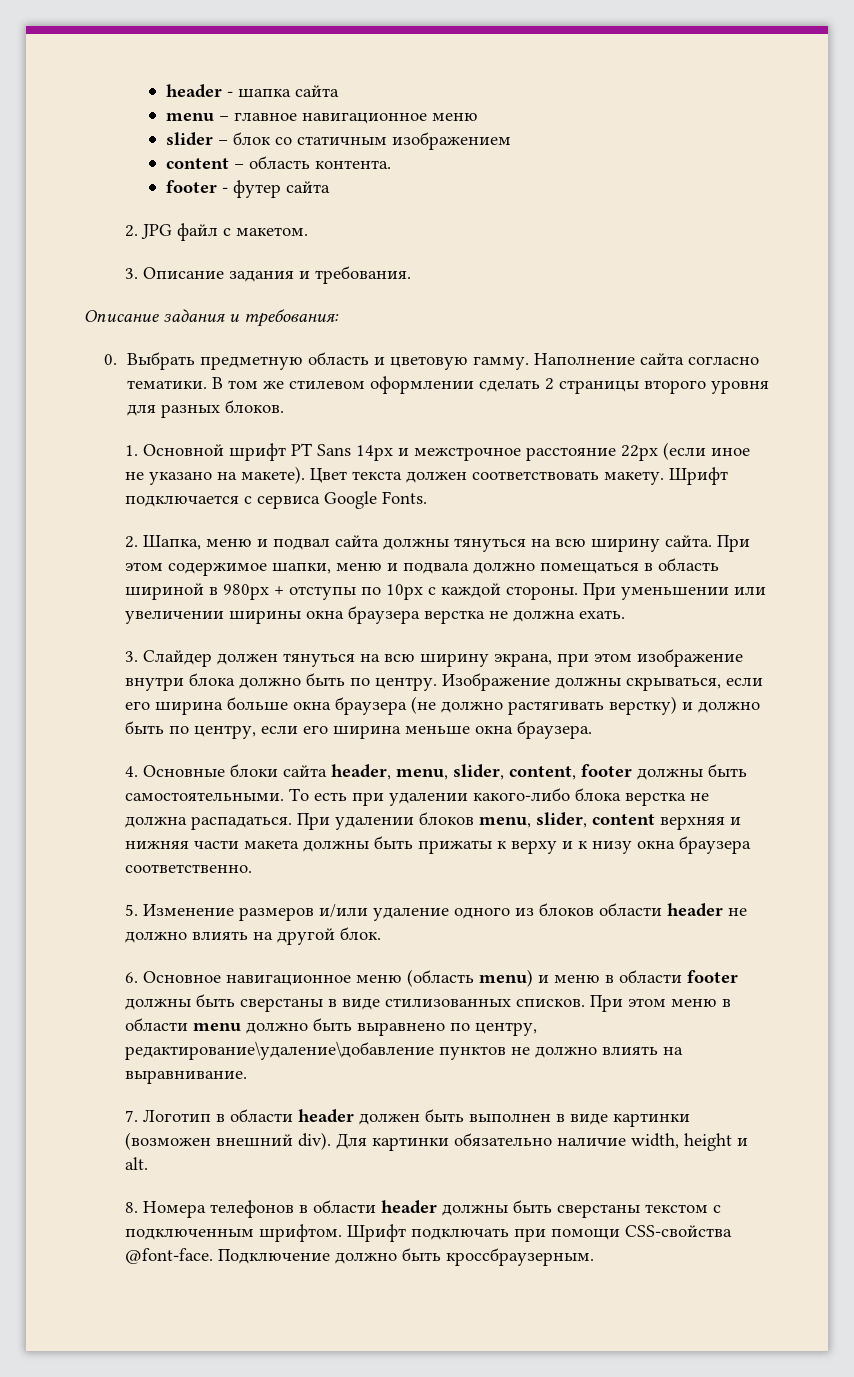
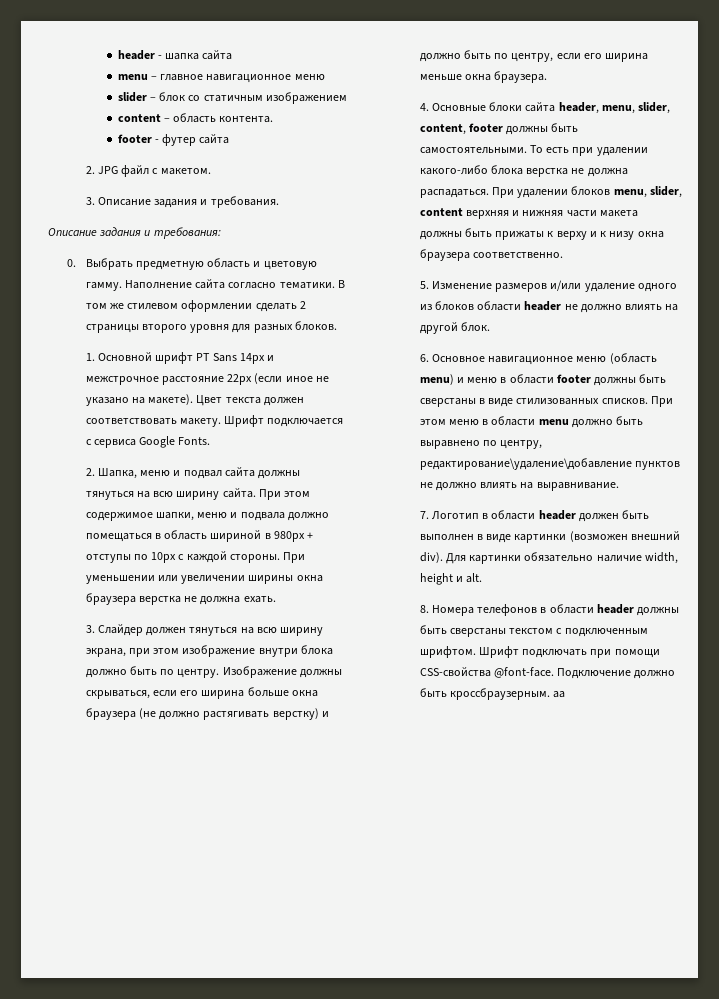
(594, 1257) none -> [553,691,566,698] аа

